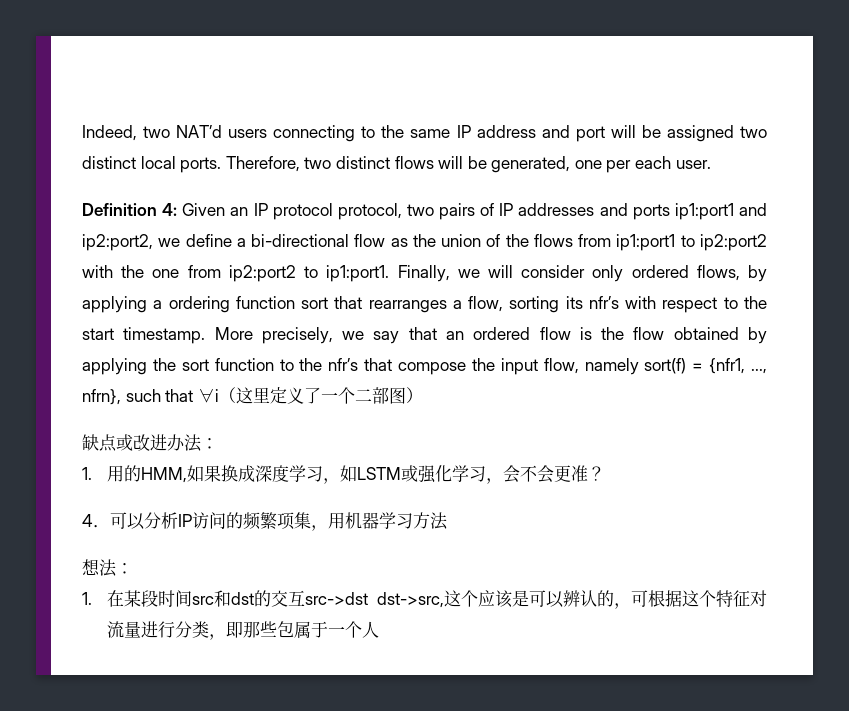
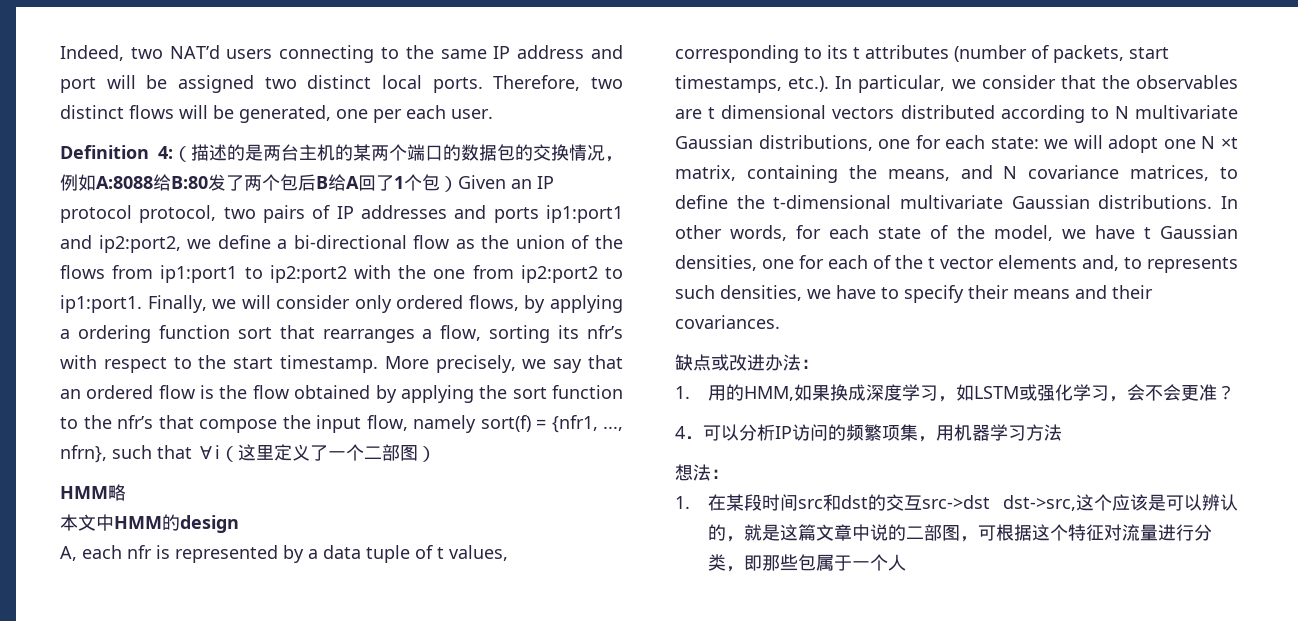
(178, 209) none -> [173,144,623,162] [60,174,458,192] （描述的是两台主机的某两个端口的数据包的交换情况，例如A:8088给B:80发了两个包后B给A回了1个包）
(423, 395) none -> [60,484,126,501] [60,514,239,533] [60,545,508,563] [675,45,1169,63] [675,75,1238,93] [675,105,1238,123] [675,135,1238,153] [675,165,1238,183] [675,195,1238,209] [675,225,1238,241] [675,255,1238,273] [675,285,1153,303] [675,315,780,329] // HMM略 // 本文中HMM的design // A, each nfr is represented by a data tuple of t values, corresponding to its t attributes (number of packets, start timestamps, etc.). In particular, we consider that the observables are t dimensional vectors distributed according to N multivariate Gaussian distributions, one for each state: we will adopt one N ×t matrix, containing the means, and N covariance matrices, to define the t-dimensional multivariate Gaussian distributions. In other words, for each state of the model, we have t Gaussian densities, one for each of the t vector elements and, to represents such densities, we have to specify their means and their covariances.
(631, 606) none -> [744,524,979,542] 就是这篇文章中说的二部图，

